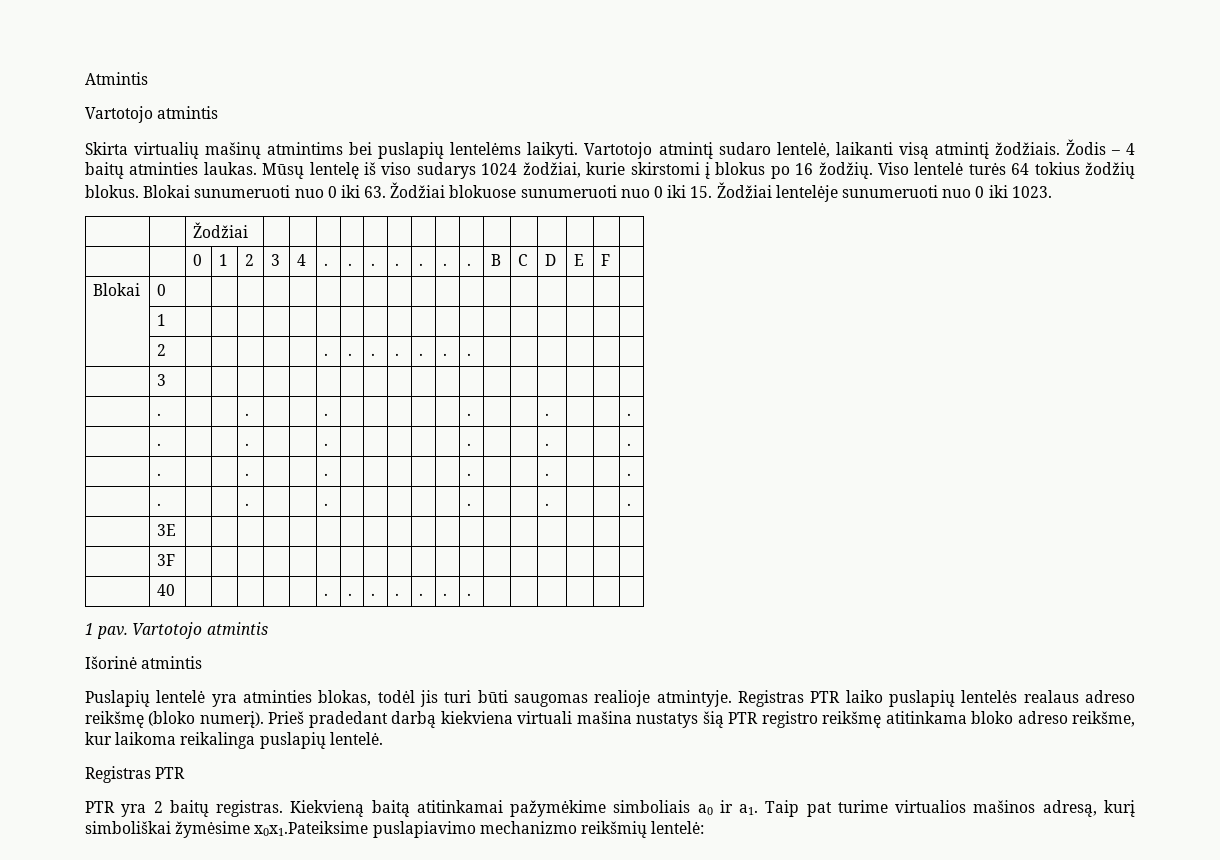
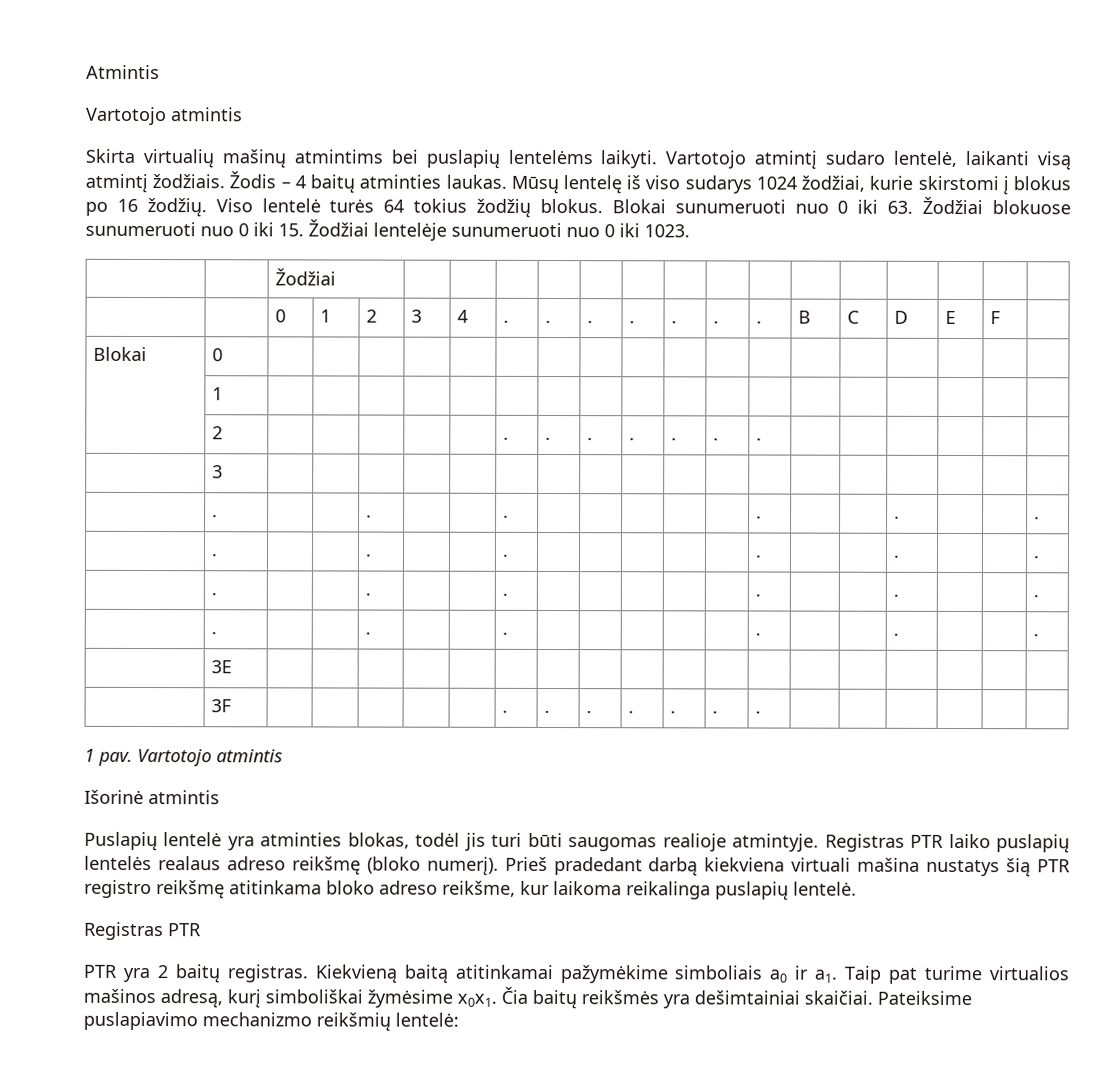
[157,584,176,596] | | | | | | | | | | | | // | 40 | | | | | | -> (231, 706) none
[254,821,369,836] x0x1.Pateiksime -> [457,986,972,1010] x0x1. Čia baitų reikšmės yra dešimtainiai skaičiai. Pateiksime

